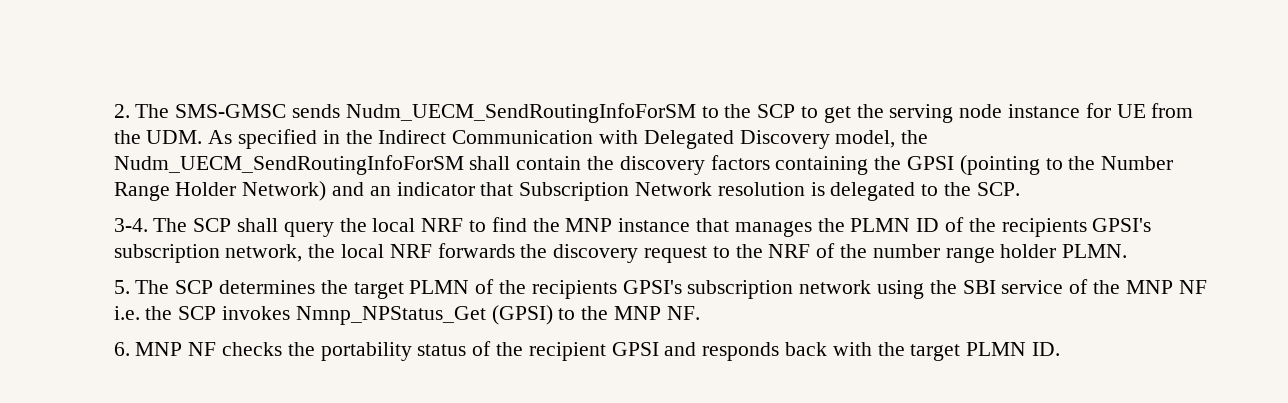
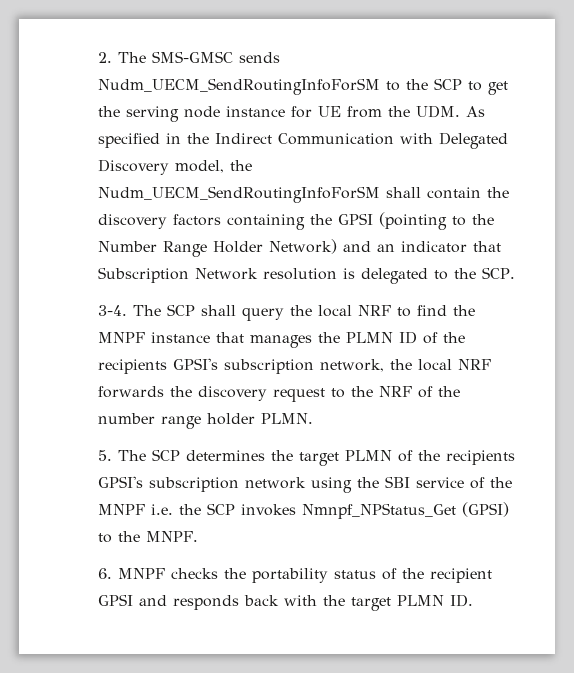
[565,218,613,232] MNP -> [98,332,146,343] MNPF
[1125,280,1207,294] MNP NF -> [98,504,146,515] MNPF
[295,306,486,325] Nmnp_NPStatus_Get -> [302,503,457,519] Nmnpf_NPStatus_Get
[613,306,700,320] MNP NF. -> [146,531,199,542] MNPF.
[135,342,217,356] MNP NF -> [118,568,166,579] MNPF

